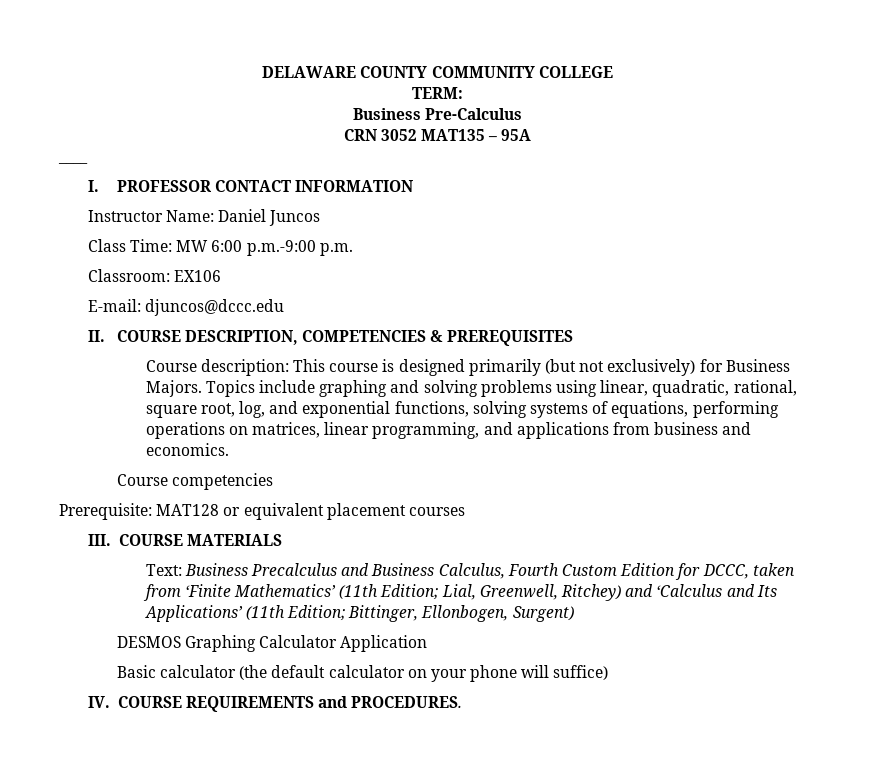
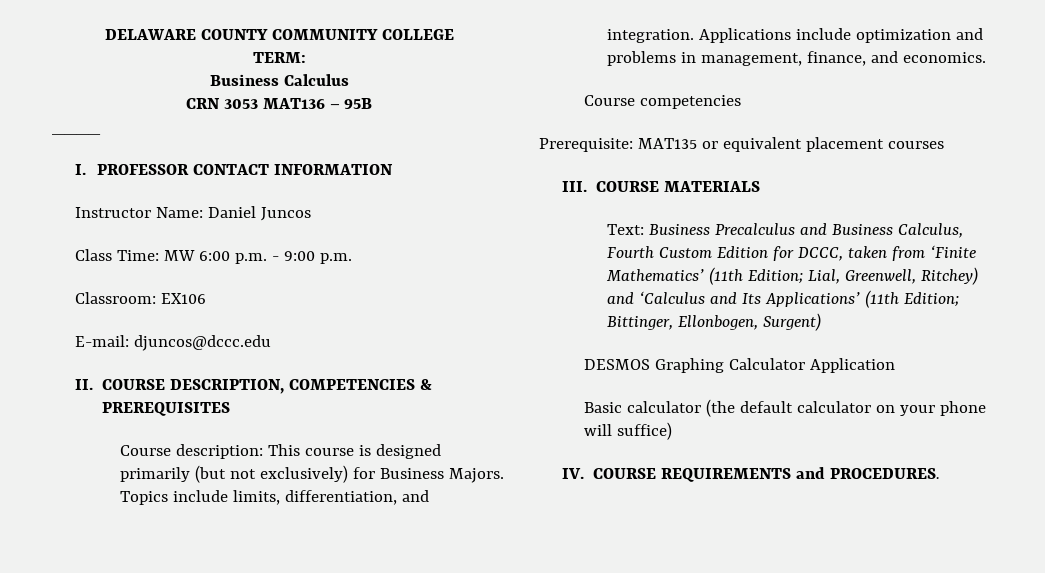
[425,108,523,120] Pre-Calculus -> [283,74,349,86] Calculus
[380,129,532,141] 3052 MAT135 – 95A -> [223,98,373,109] 3053 MAT136 – 95B
[246,240,316,256] p.m.-9:00 -> [234,251,315,264] p.m. - 9:00
[319,380,797,397] [145,401,779,418] [145,422,719,439] graphing and solving problems using linear, quadratic, rational, square root, log, and exponential functions, solving systems of equations, performing operations on matrices, linear programming, and applications from business -> [233,490,430,505] [607,28,984,43] [607,51,867,66] limits, differentiation, and integration. Applications include optimization and problems in management, finance,
[156,504,220,516] MAT128 -> [637,138,697,149] MAT135

